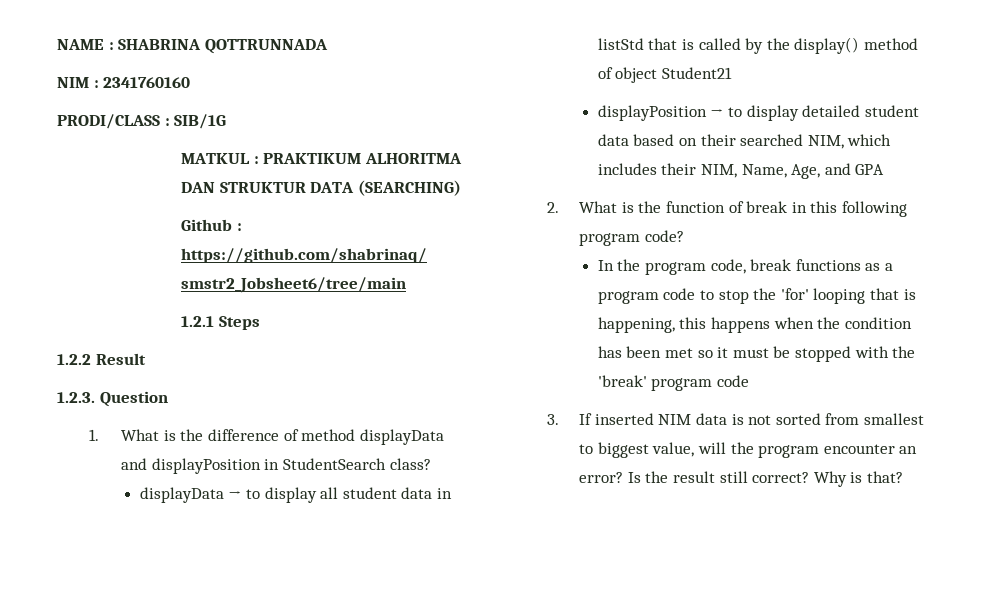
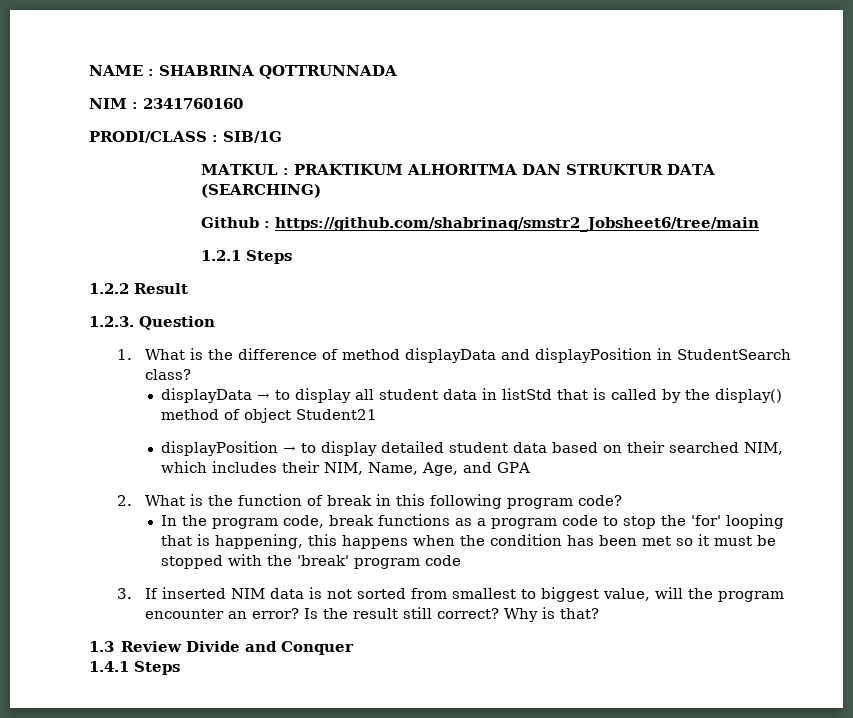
(903, 477) none -> [89,641,355,655] [89,661,180,675] // 1.3 Review Divide and Conquer // 1.4.1 Steps

